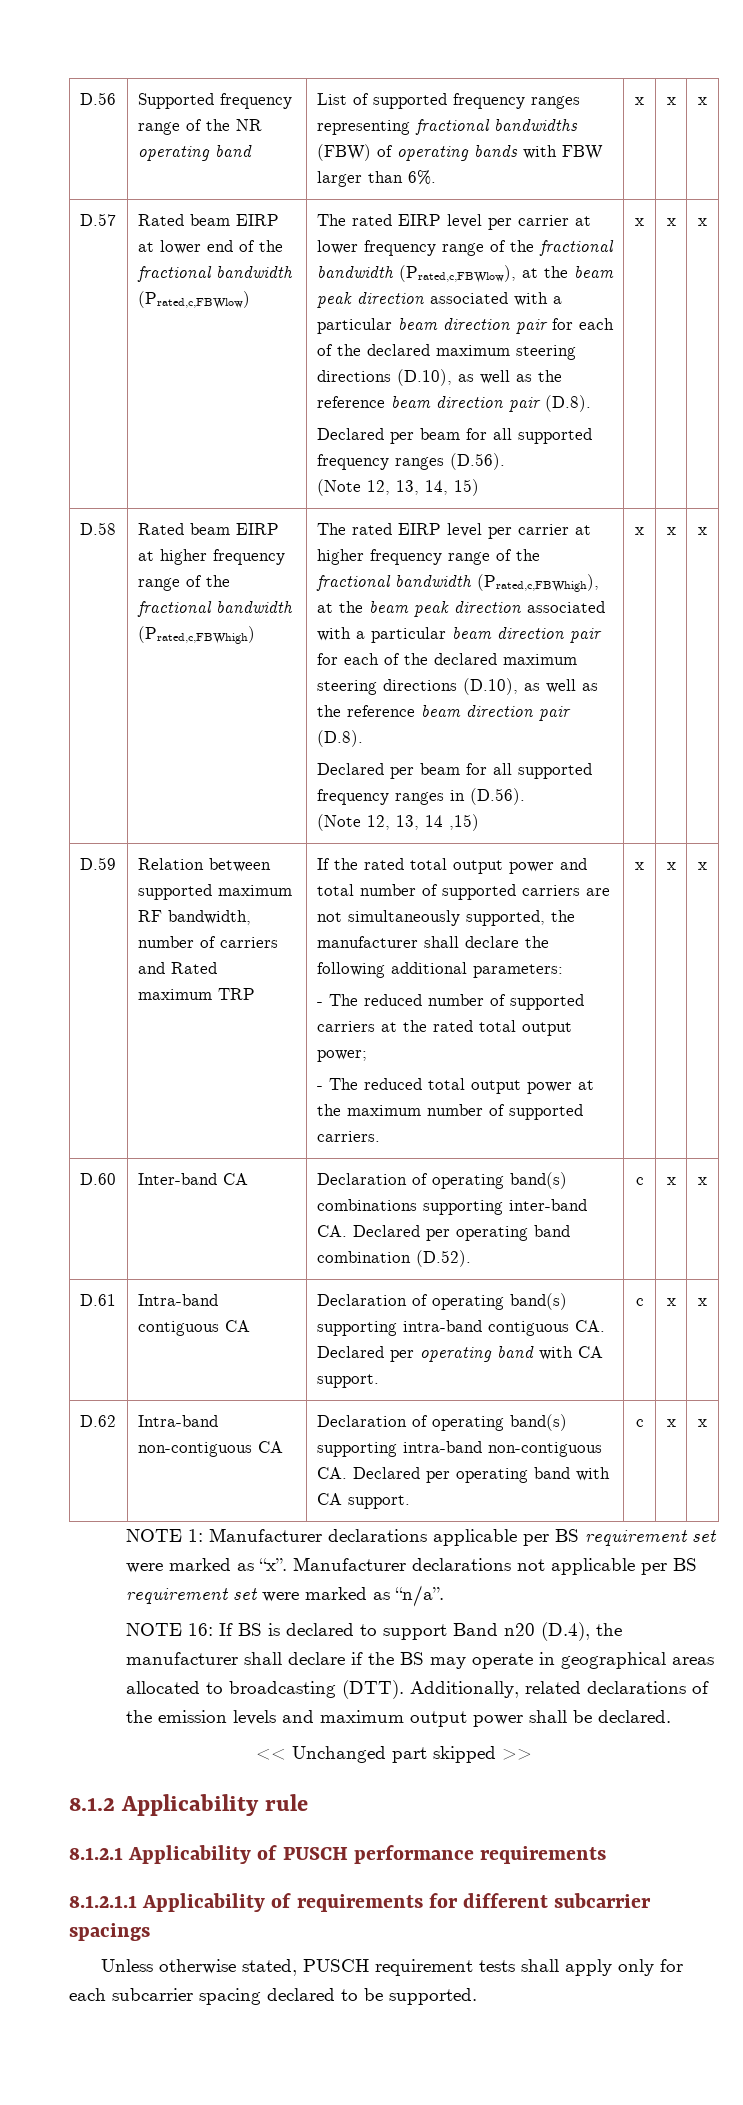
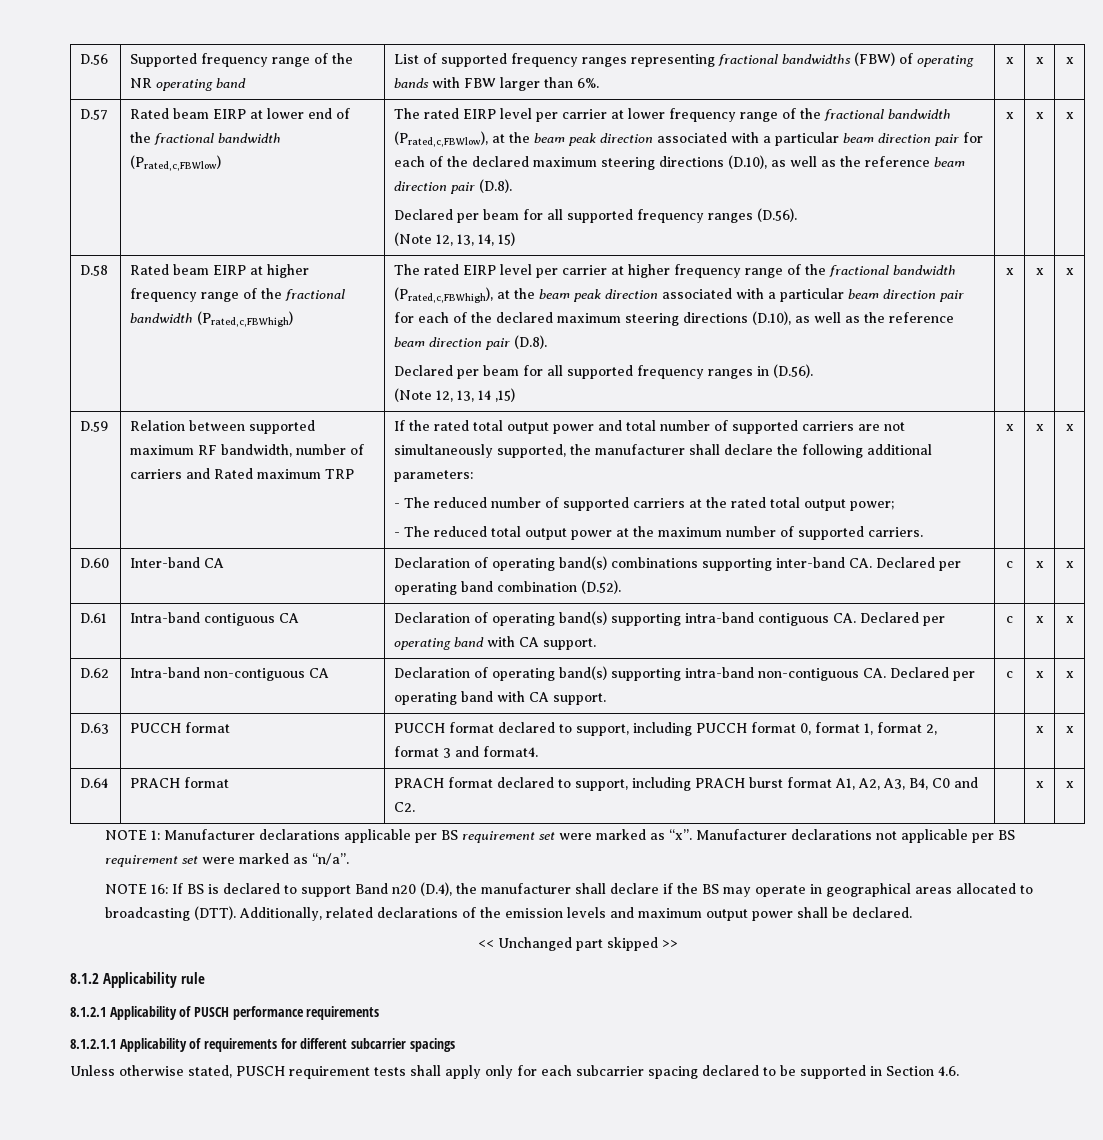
(707, 1423) none -> [80,723,110,734] [130,722,231,733] [394,722,938,736] [394,746,539,758] [1035,726,1044,733] [1065,726,1074,733] [80,778,109,788] [130,777,230,788] [394,777,979,791] [394,802,416,812] [1035,781,1044,788] [1065,781,1074,788] // D.63 | PUCCH format | PUCCH format declared to support, including PUCCH format 0, format 1, format 2, format 3 and format4. | | x | x // D.64 | PRACH format | PRACH format declared to support, including PRACH burst format A1, A2, A3, B4, C0 and C2. | | x | x
[389,1988,477,2005] supported. -> [800,1065,959,1079] supported in Section 4.6.

